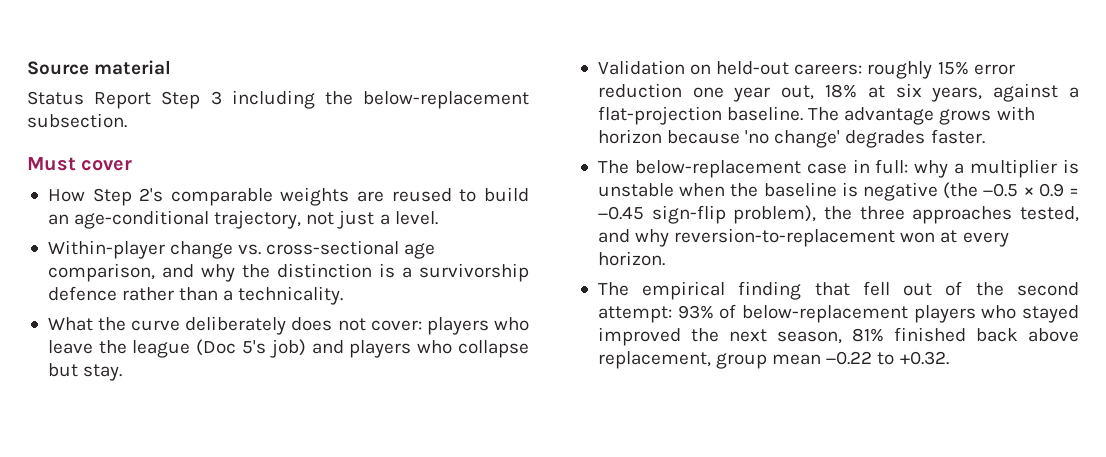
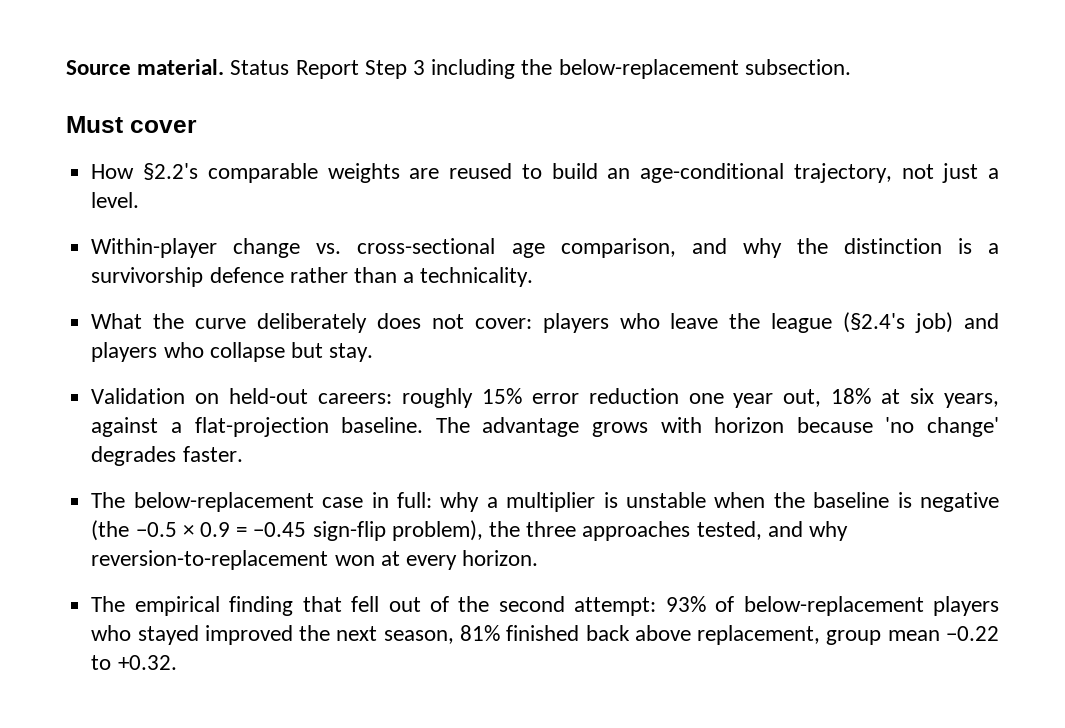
[94,60,172,75] material // -> [137,59,225,75] material.
[92,188,164,206] Step 2's -> [143,163,199,180] §2.2's
[196,339,267,356] (Doc 5's -> [843,312,906,333] (§2.4's

